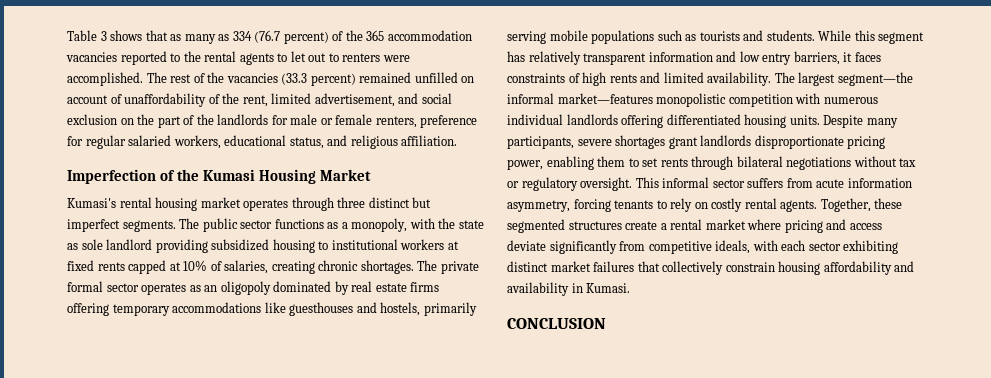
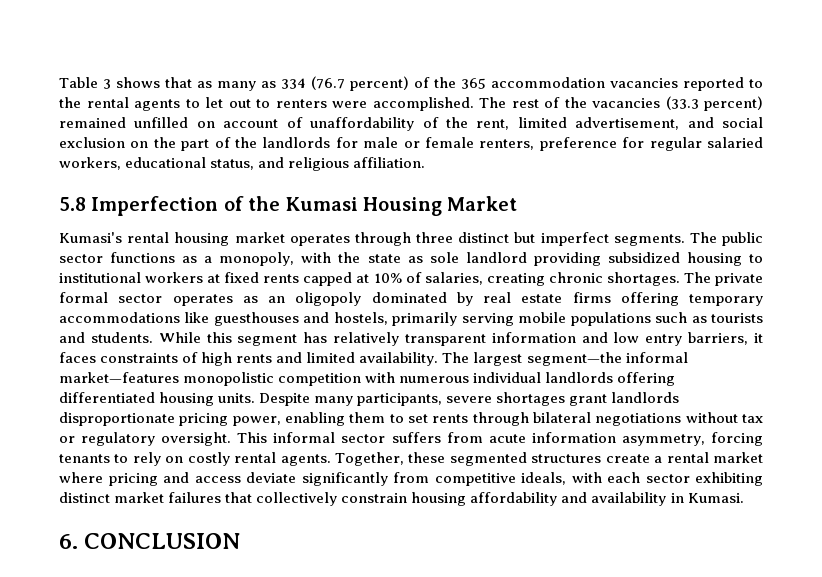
(458, 140) none -> [59,197,86,211] 5.8
(631, 288) none -> [59,534,78,549] 6.

